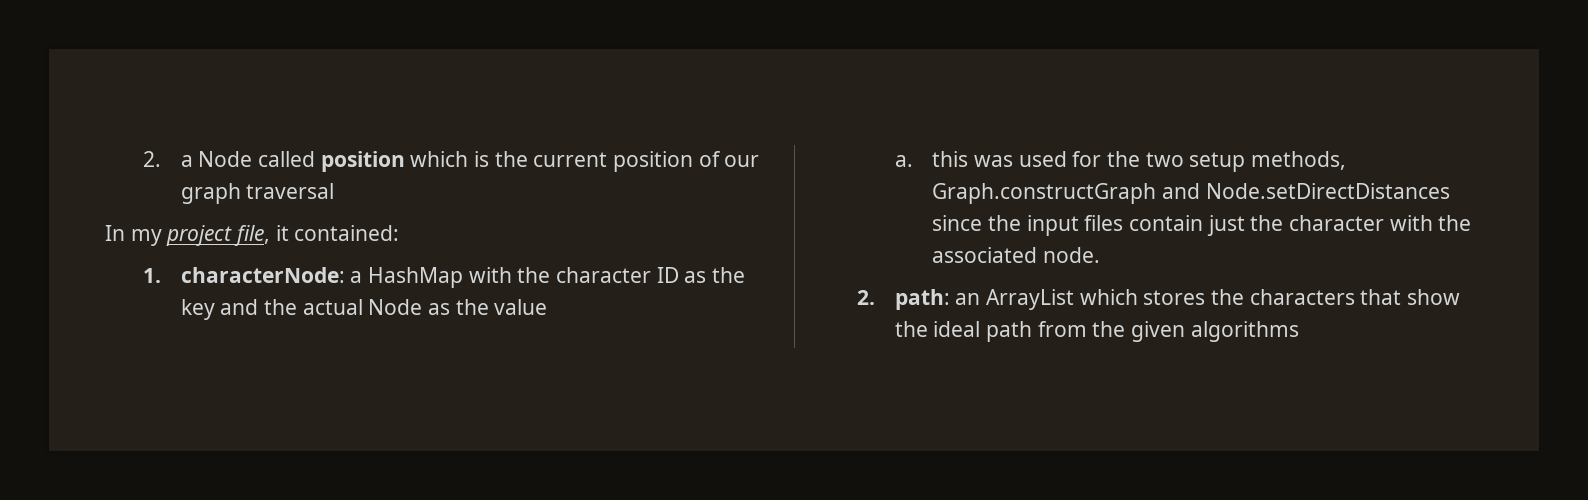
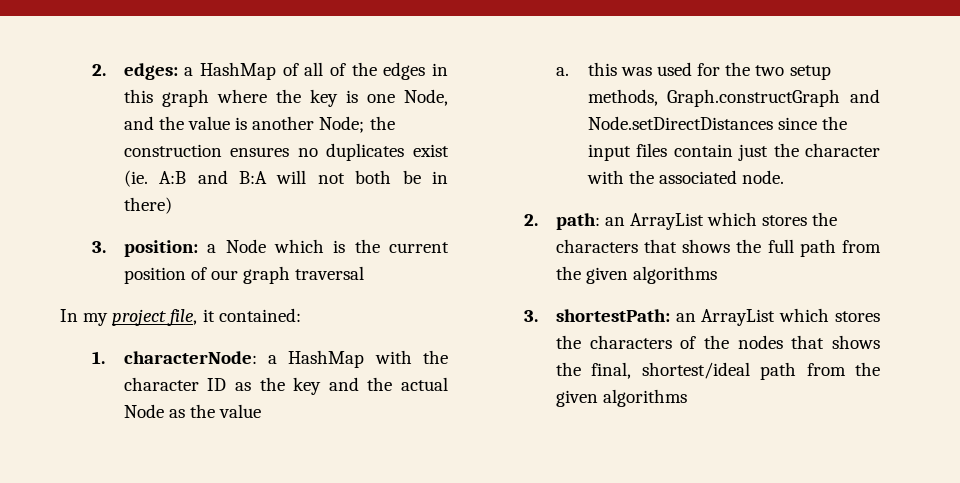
[142,151,405,172] 2. a Node called position -> [91,62,448,80] [123,89,448,107] [123,116,395,133] [123,143,450,161] [123,170,448,187] [123,197,172,214] [91,239,266,257] 2. edges: a HashMap of all of the edges in this graph where the key is one Node, and the value is another Node; the construction ensures no duplicates exist (ie. A:B and B:A will not both be in there) // 3. position: a Node
[1406,289,1460,305] [894,321,1299,342] show the ideal path from the given algorithms -> [682,239,881,257] [555,266,718,284] [523,308,880,326] [555,335,880,349] [555,362,880,380] [555,389,687,407] shows the full path from the given algorithms // 3. shortestPath: an ArrayList which stores the characters of the nodes that shows the final, shortest/ideal path from the given algorithms

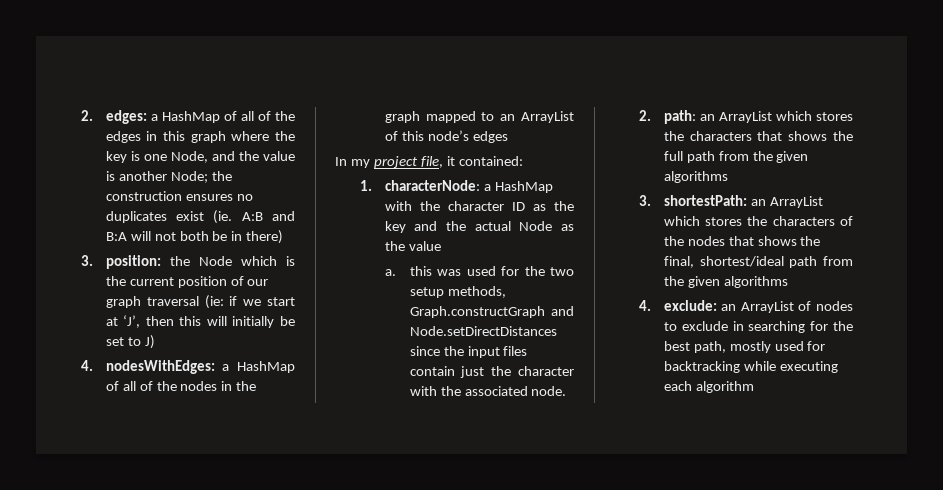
[207,244,217,253] a -> [169,256,190,266] the
(365, 273) none -> [204,295,295,309] [105,315,295,328] [105,335,155,349] [80,360,295,374] [105,381,257,391] [384,111,574,123] [384,130,508,143] (ie: if we start at ‘J’, then this will initially be set to J) // 4. nodesWithEdges: a HashMap of all of the nodes in the graph mapped to an ArrayList of this node’s edges
(687, 398) none -> [638,300,853,313] [663,321,853,333] [663,341,826,353] [663,361,838,373] [663,381,754,393] // 4. exclude: an ArrayList of nodes to exclude in searching for the best path, mostly used for backtracking while executing each algorithm

